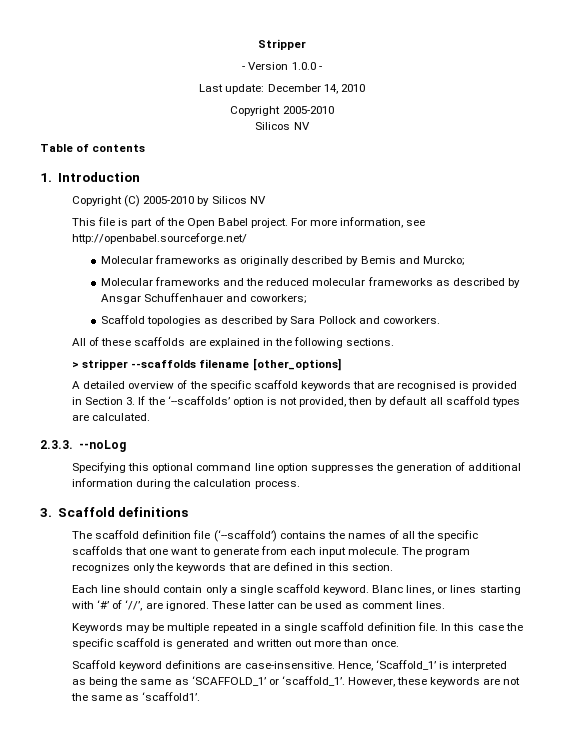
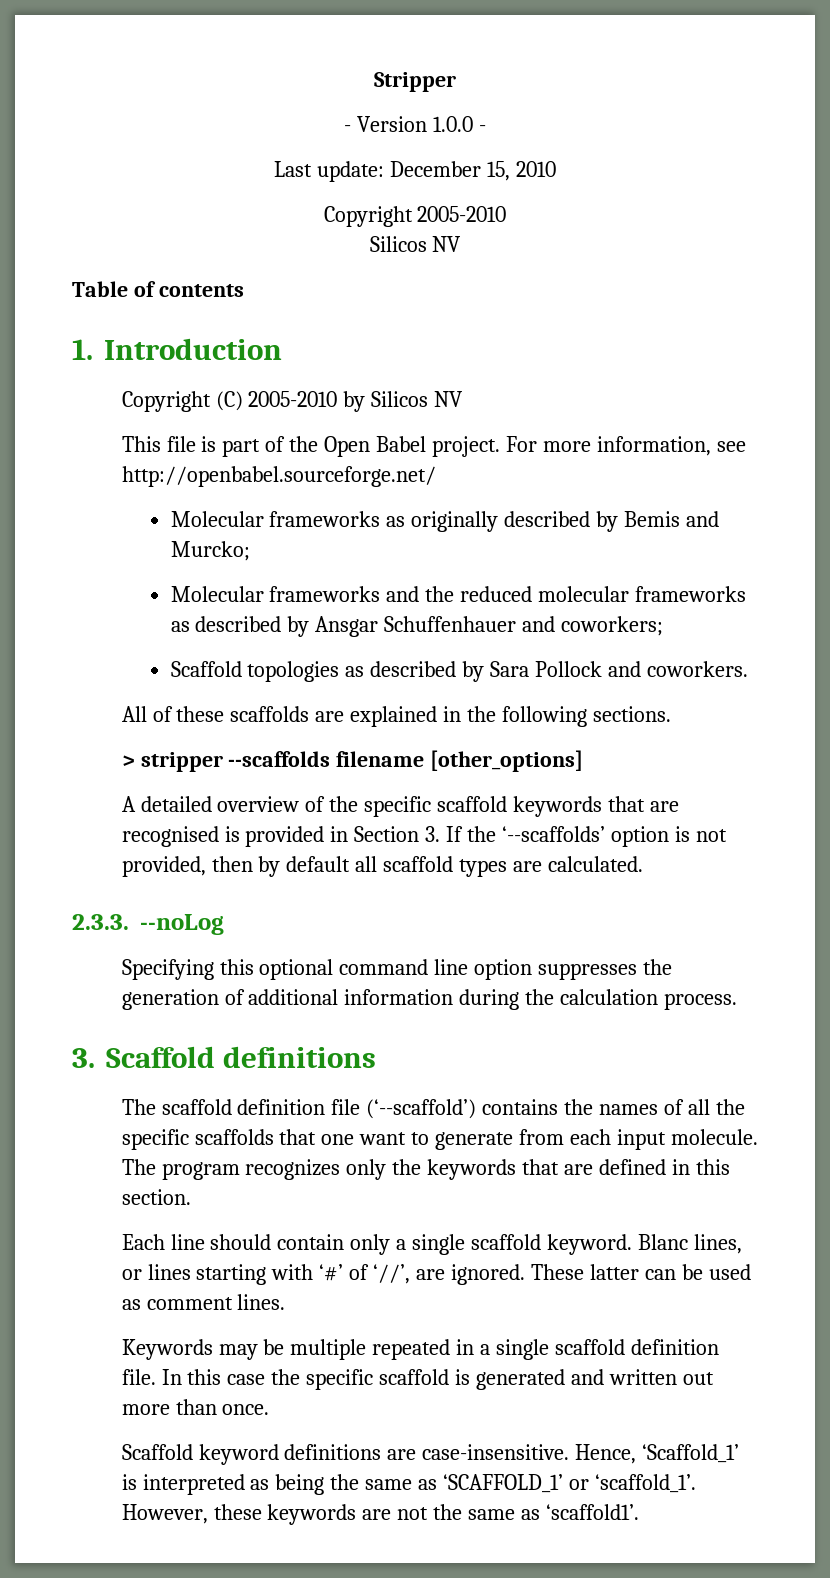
[323,84,338,94] 14, -> [486,161,510,181] 15,

